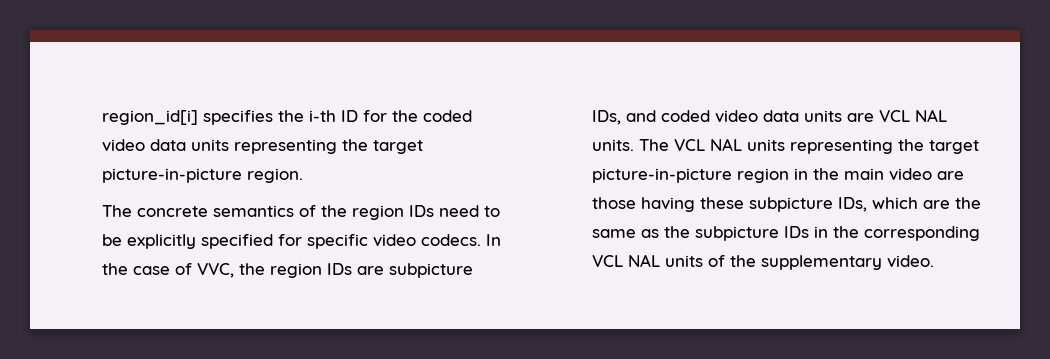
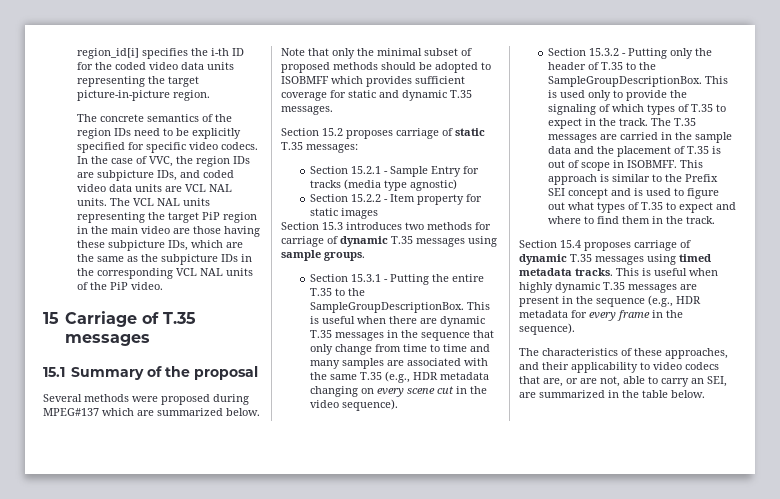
[592,168,733,183] picture-in-picture -> [201,212,220,220] PiP
[761,255,883,270] supplementary -> [109,282,128,290] PiP
(935, 261) none -> [43,311,196,327] [64,334,150,346] [43,366,258,380] [43,394,249,405] [43,408,260,416] [281,48,472,59] [281,62,491,73] [281,76,465,87] [281,90,472,101] [281,106,333,115] [281,128,485,139] [281,142,358,153] [310,166,480,177] [310,179,458,191] [310,194,483,205] [310,208,379,219] [281,222,491,230] [281,236,497,247] [281,250,365,261] [310,274,485,285] [310,288,366,296] [310,302,491,313] [310,316,486,327] [310,330,495,341] [310,344,491,355] [310,358,489,369] [310,371,490,383] [310,386,488,397] [310,399,399,411] [548,48,713,59] [548,62,657,70] [548,76,729,87] [548,90,688,101] [548,104,727,115] [548,118,697,129] [548,132,733,143] [548,146,722,157] [548,160,704,171] [548,174,719,185] [548,188,720,199] [548,202,737,213] [548,216,716,224] [519,240,691,251] [519,254,711,265] [519,268,718,276] [519,282,697,293] [519,295,701,307] [519,310,683,321] [519,323,575,335] [519,348,728,359] [519,362,719,373] [519,376,727,387] [519,390,705,398] // 15 Carriage of T.35 messages // 15.1 Summary of the proposal // Several methods were proposed during MPEG#137 which are summarized below. Note that only the minimal subset of proposed methods should be adopted to ISOBMFF which provides sufficient coverage for static and dynamic T.35 messages. // Section 15.2 proposes carriage of static T.35 messages: // Section 15.2.1 - Sample Entry for tracks (media type agnostic) // Section 15.2.2 - Item property for static images // Section 15.3 introduces two methods for carriage of dynamic T.35 messages using sample groups. // Section 15.3.1 - Putting the entire T.35 to the SampleGroupDescriptionBox. This is useful when there are dynamic T.35 messages in the sequence that only change from time to time and many samples are associated with the same T.35 (e.g., HDR metadata changing on every scene cut in the video sequence). // Section 15.3.2 - Putting only the header of T.35 to the SampleGroupDescriptionBox. This is used only to provide the signaling of which types of T.35 to expect in the track. The T.35 messages are carried in the sample data and the placement of T.35 is out of scope in ISOBMFF. This approach is similar to the Prefix SEI concept and is used to figure out what types of T.35 to expect and where to find them in the track. // Section 15.4 proposes carriage of dynamic T.35 messages using timed metadata tracks. This is useful when highly dynamic T.35 messages are present in the sequence (e.g., HDR metadata for every frame in the sequence). // The characteristics of these approaches, and their applicability to video codecs that are, or are not, able to carry an SEI, are summarized in the table below.

